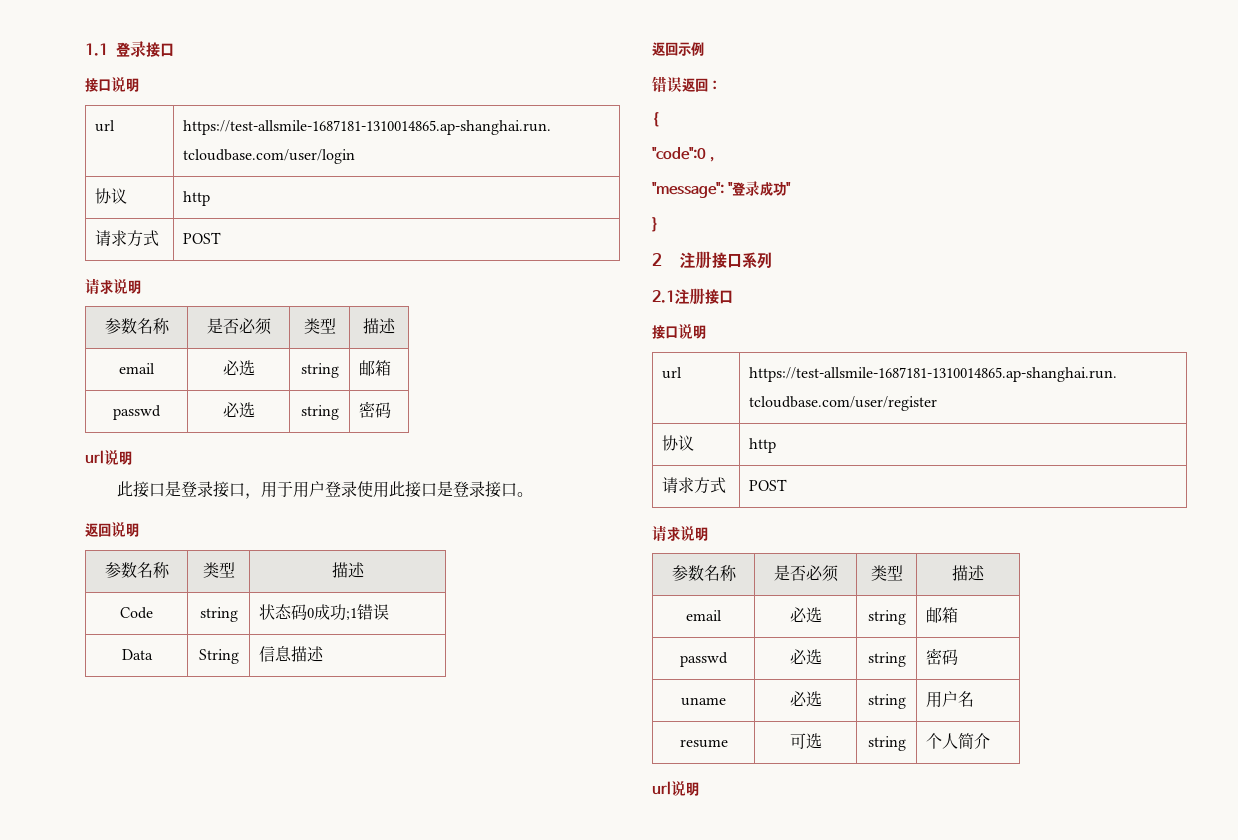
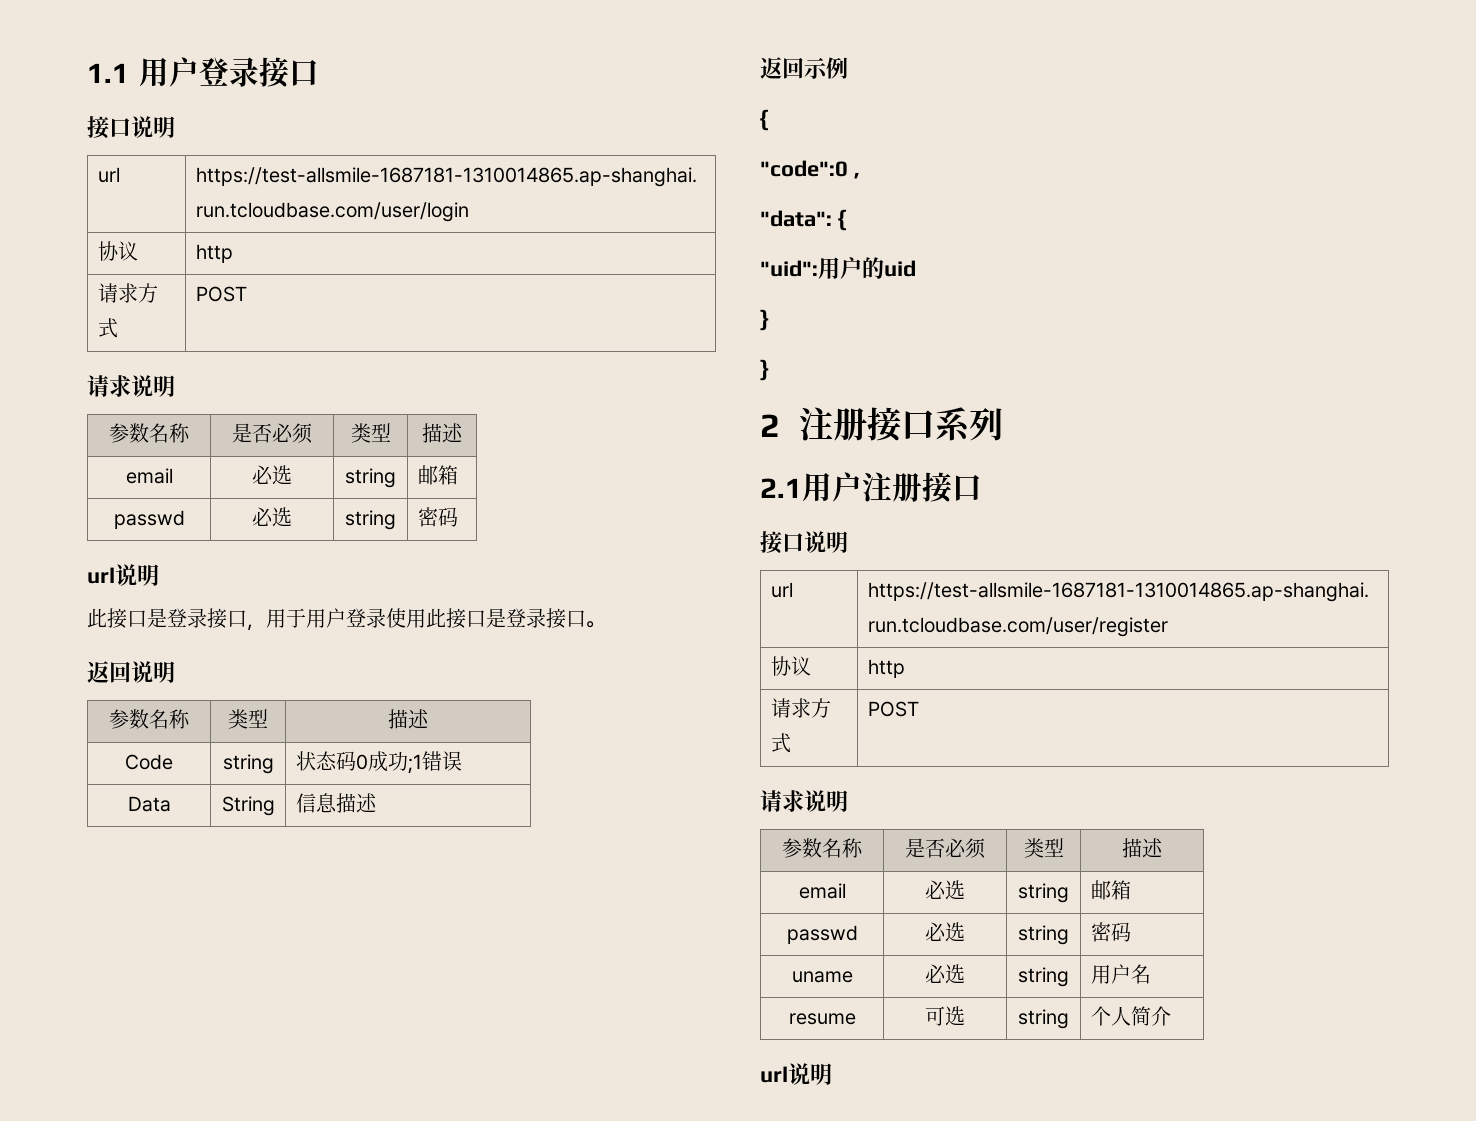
(108, 49) none -> [139,57,199,87] 用户
[652,76,721,93] // 错误返回： -> (848, 68) none
[652,181,791,198] "message": "登录成功" -> [760,209,846,231] [760,257,916,279] [760,309,769,331] "data": { // "uid":用户的uid // }
(675, 296) none -> [802,472,862,502] 用户

